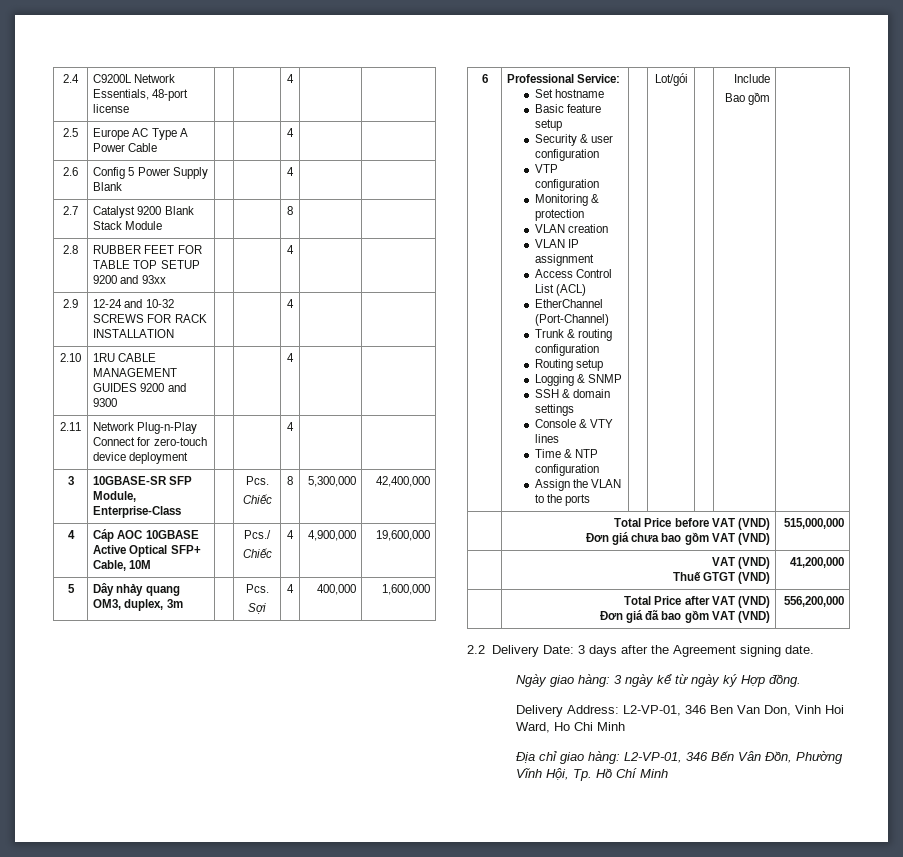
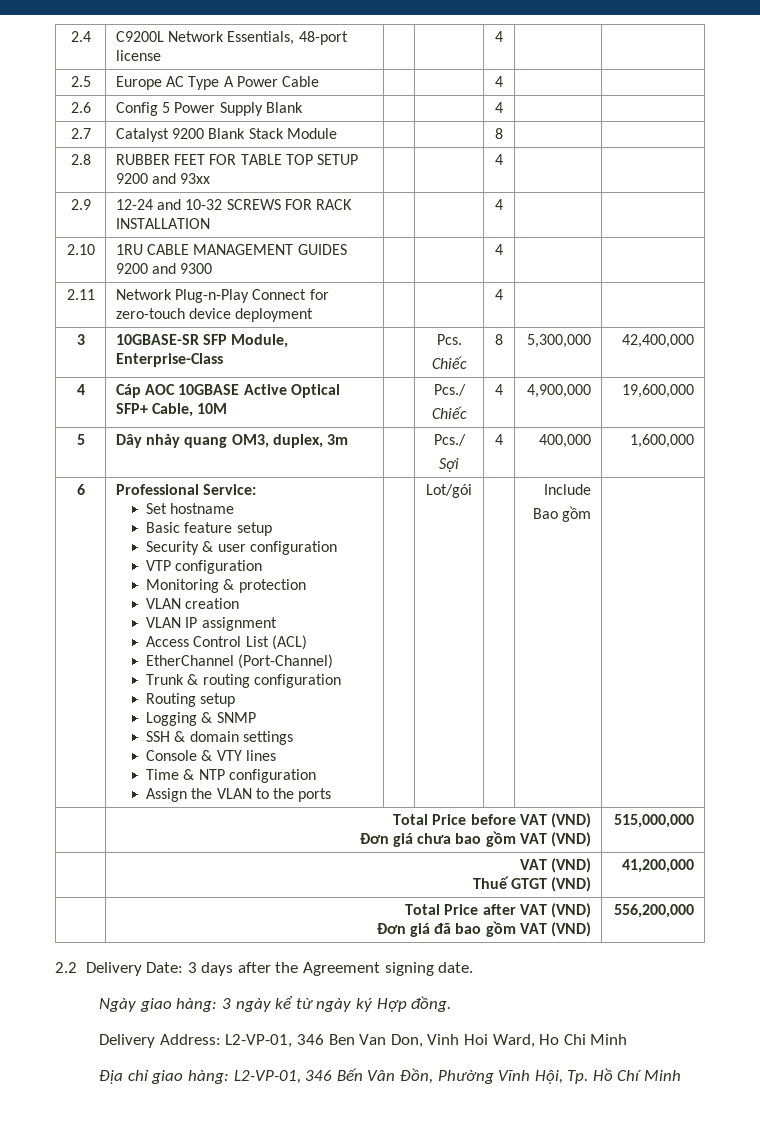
[245,584,269,593] Pcs. -> [433,434,466,446] Pcs./

